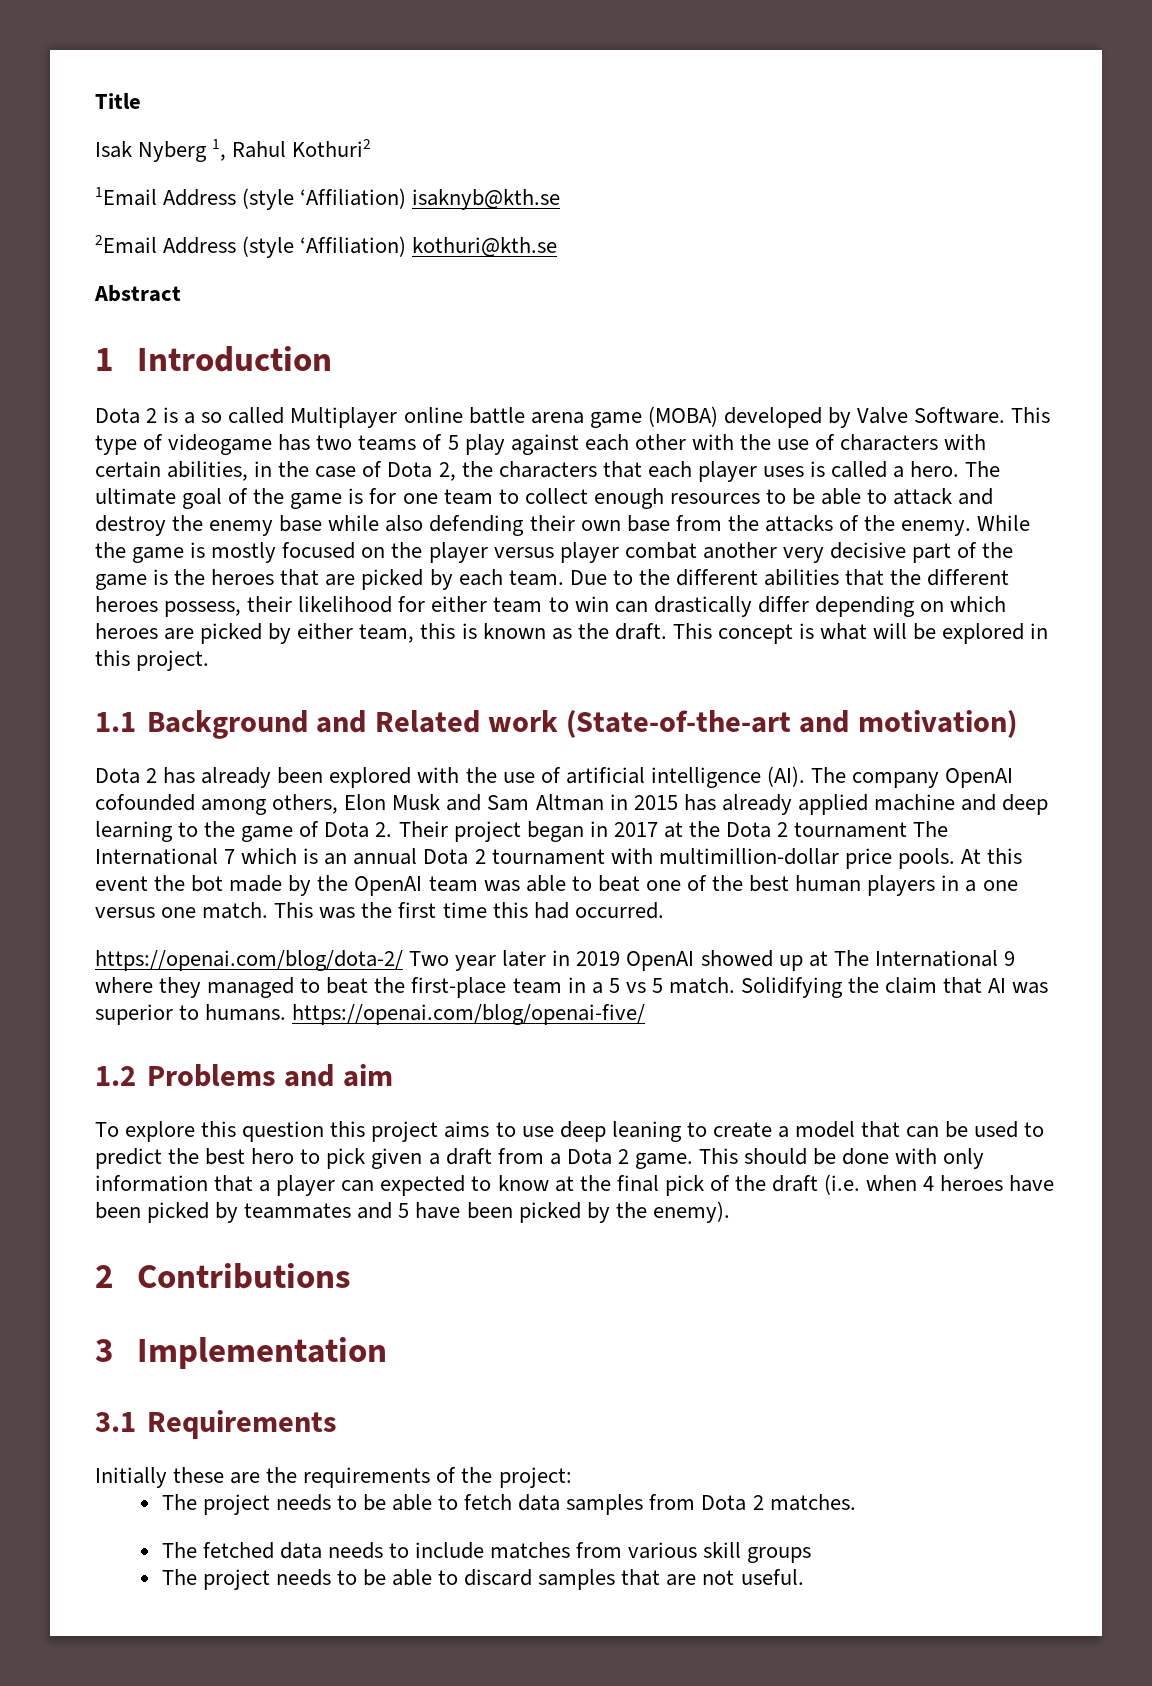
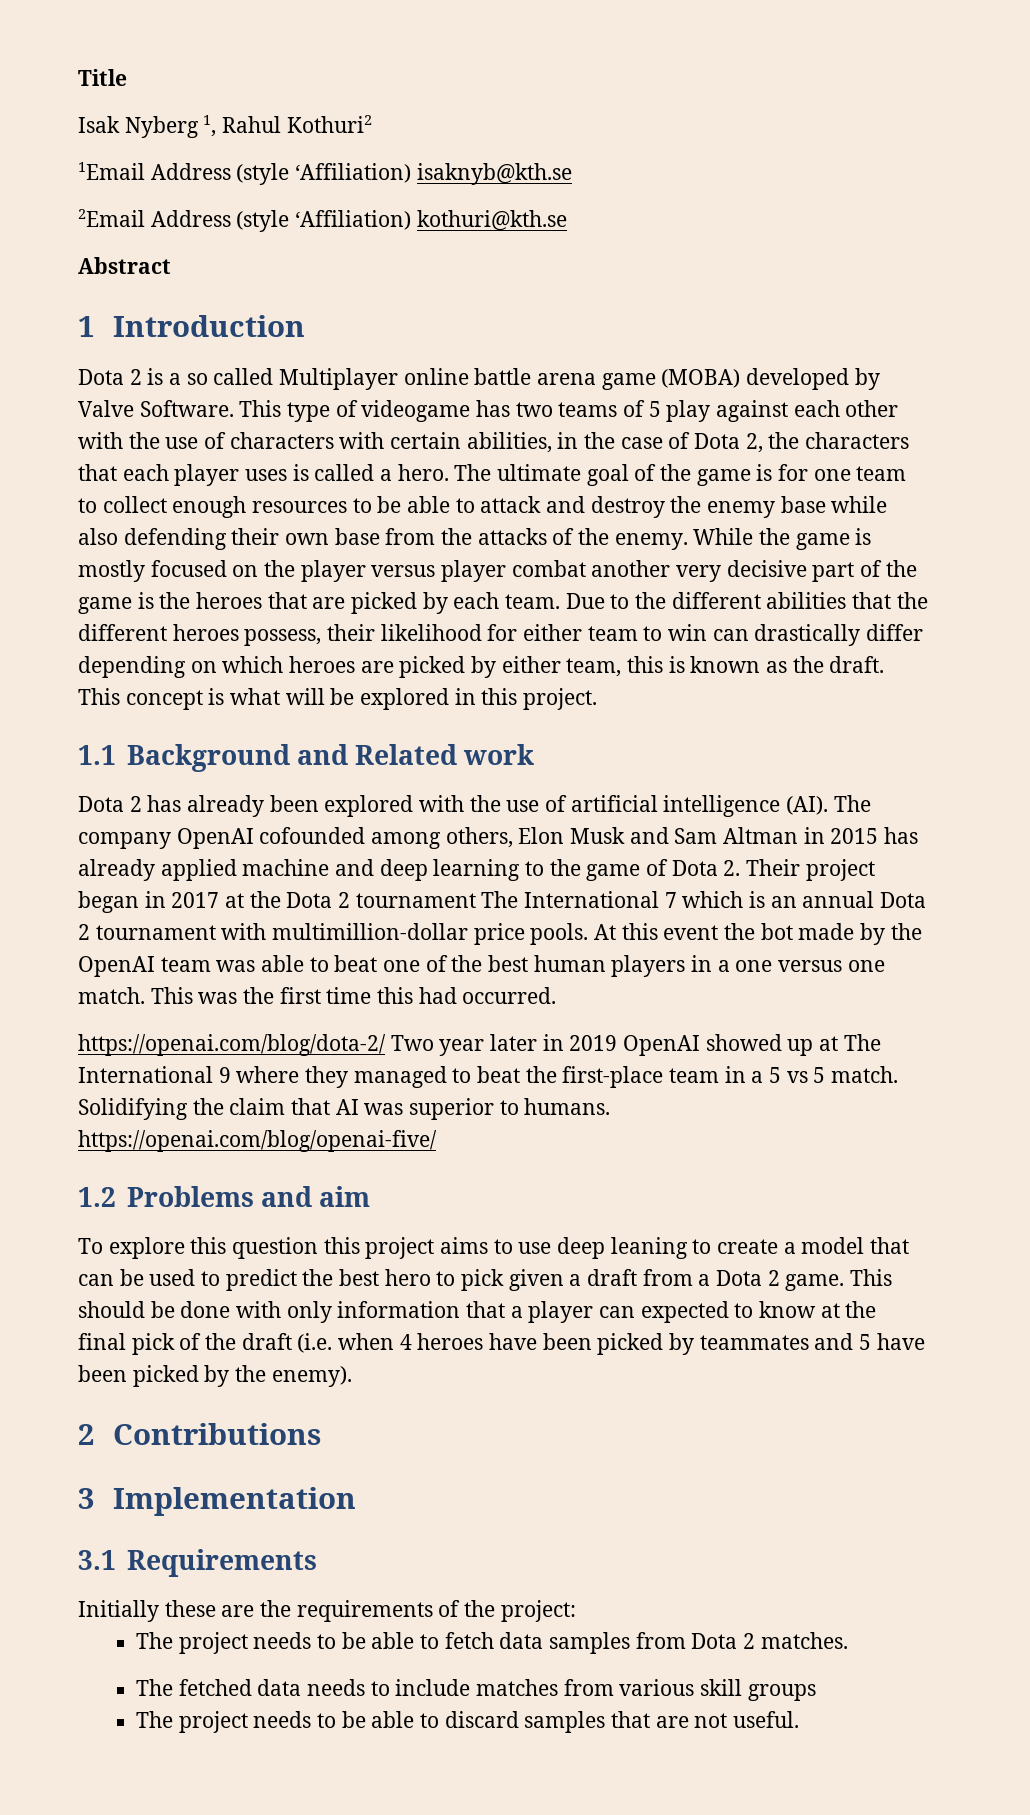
[566,710,1017,738] (State-of-the-art and motivation) -> (534, 754) none

